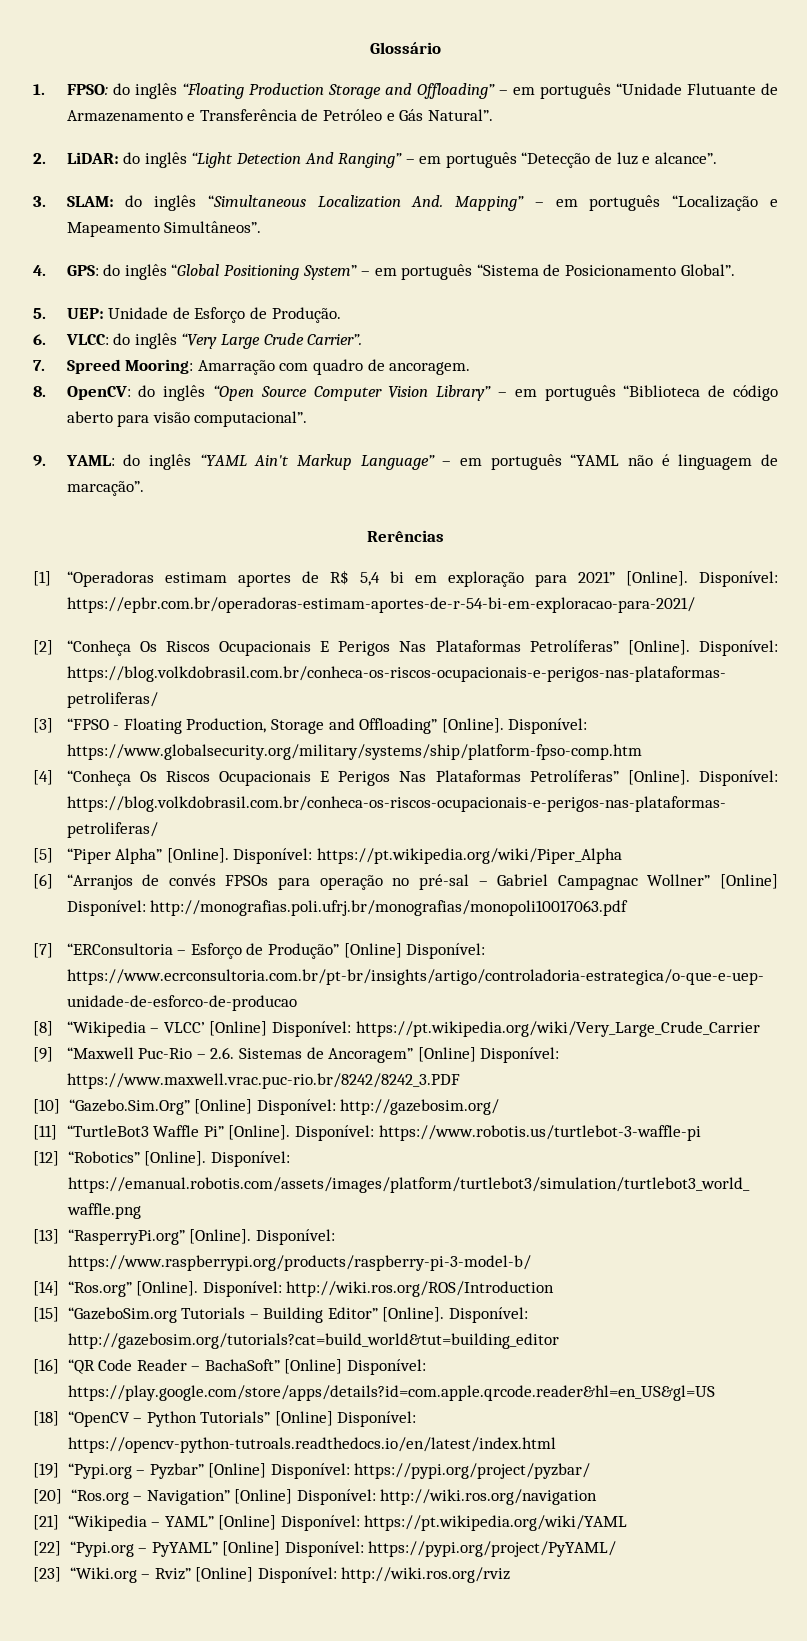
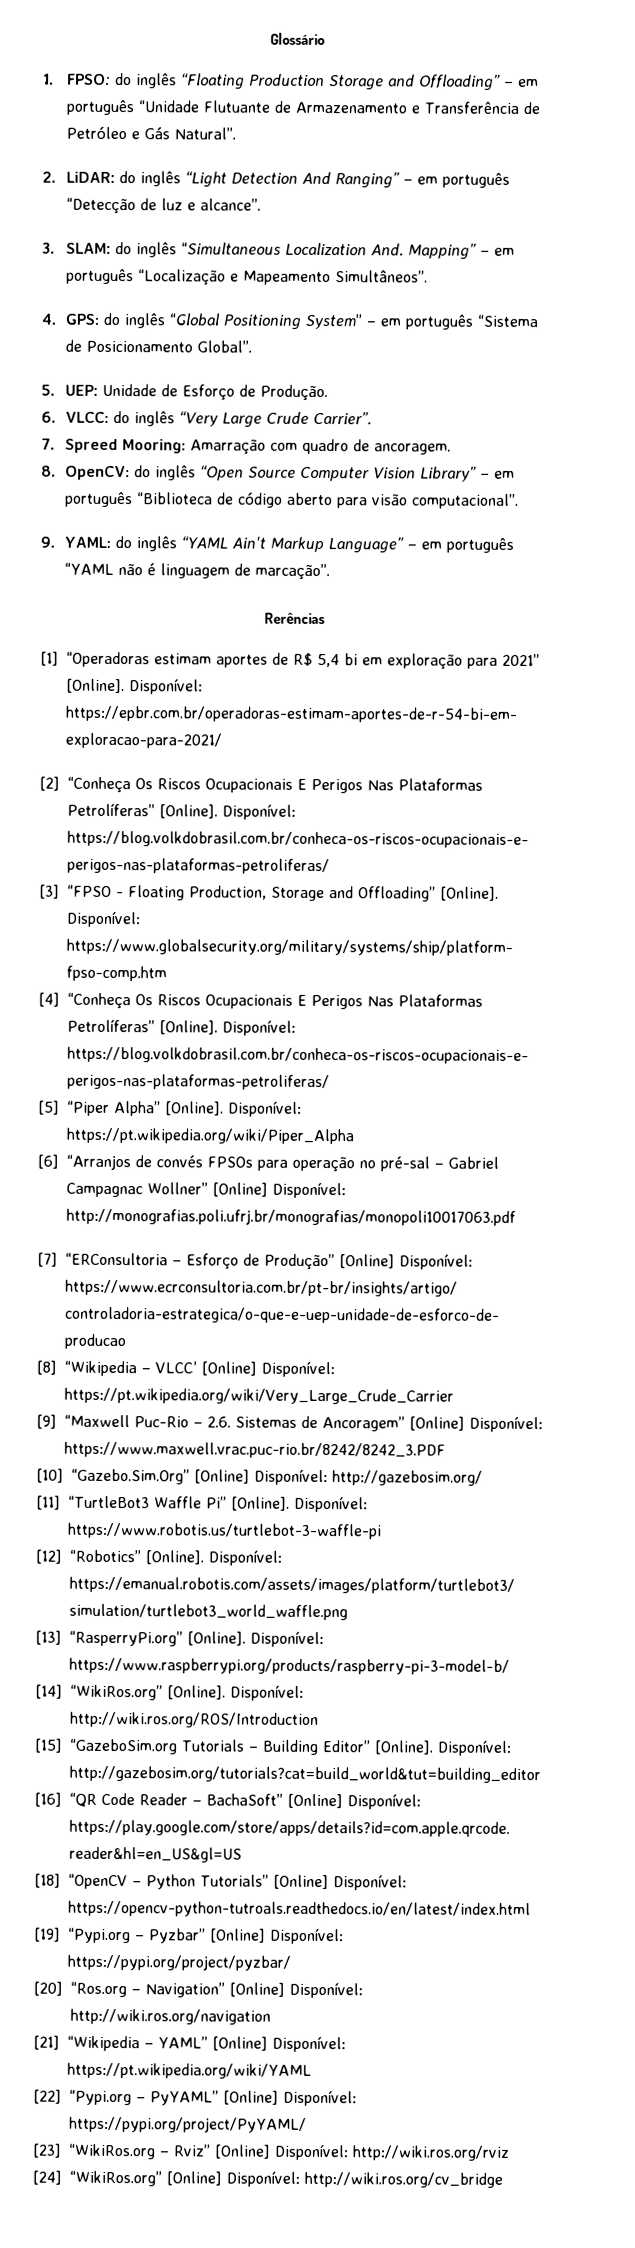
[67,1281,132,1297] “Ros.org” -> [70,1684,163,1701] “WikiRos.org”
[69,1567,137,1583] “Wiki.org -> [68,2143,156,2160] “WikiRos.org
(511, 1575) none -> [32,2170,503,2188] // [24] “WikiRos.org” [Online] Disponível: http://wiki.ros.org/cv_bridge

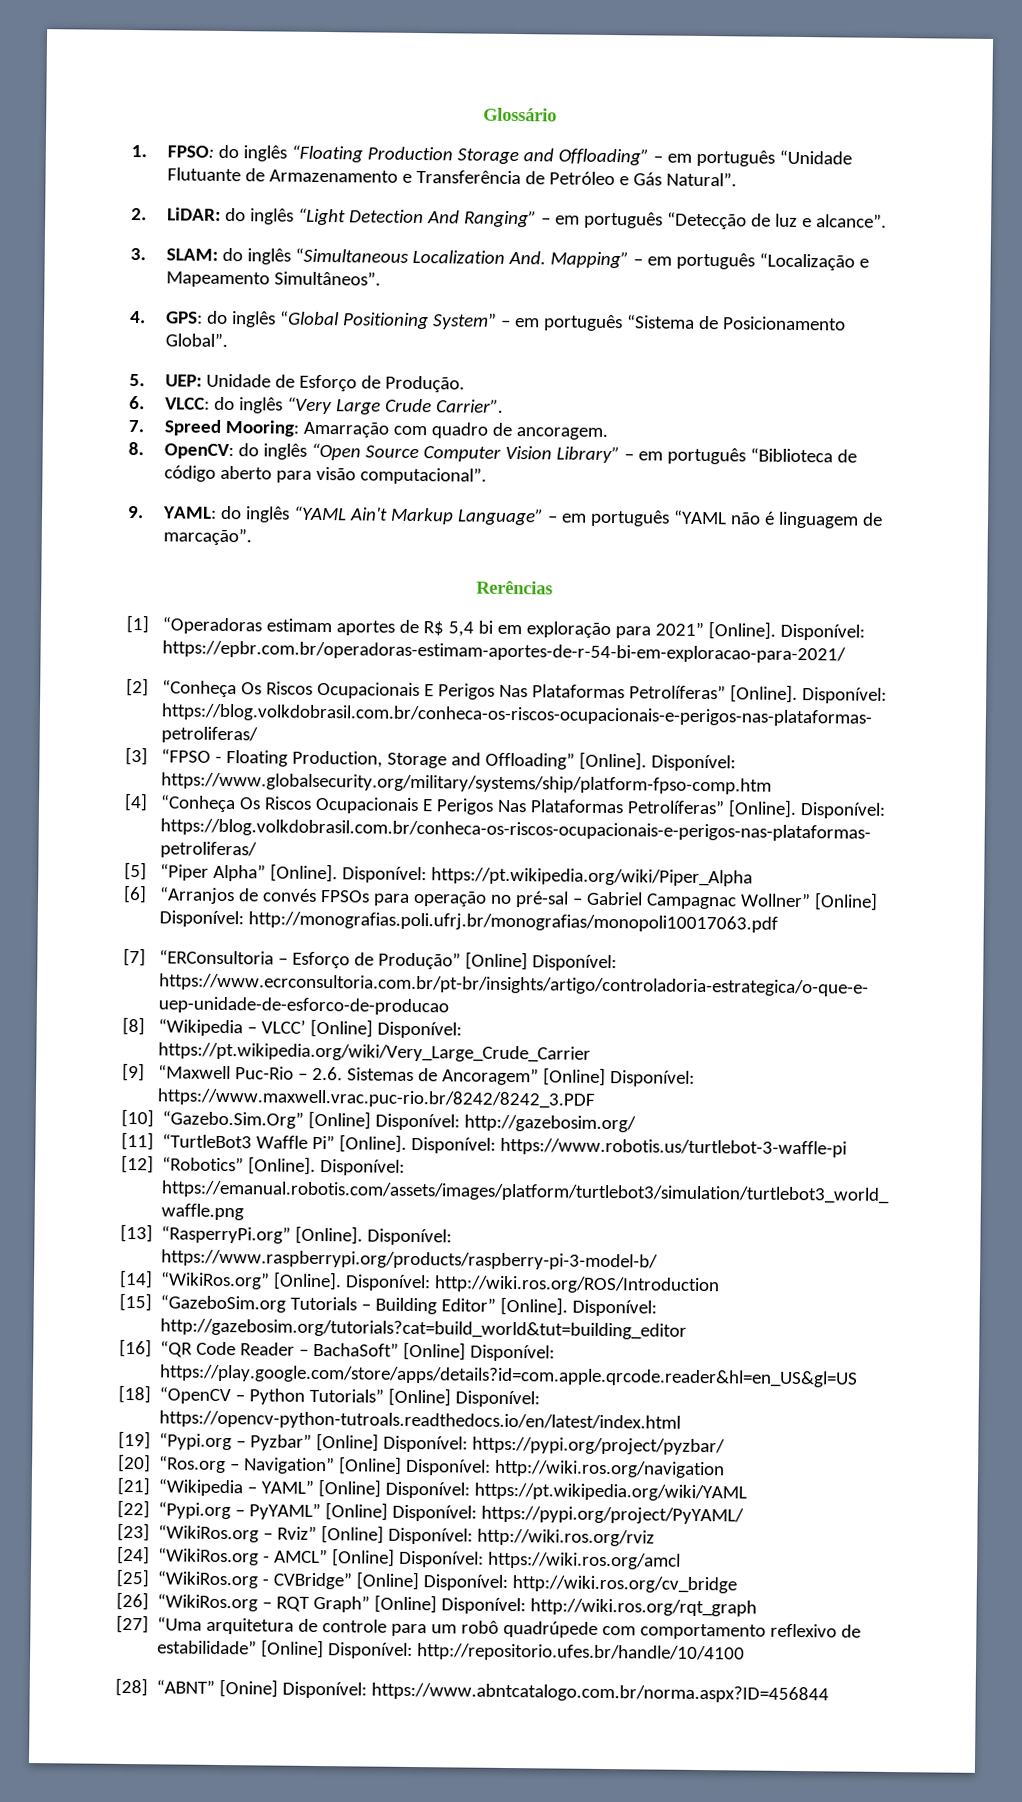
[69,2170,503,2188] “WikiRos.org” [Online] Disponível: http://wiki.ros.org/cv_bridge -> [158,1547,682,1570] [116,1568,738,1594] [116,1591,758,1617] [116,1614,862,1640] [157,1639,746,1663] [115,1677,830,1704] “WikiRos.org - AMCL” [Online] Disponível: https://wiki.ros.org/amcl // [25] “WikiRos.org - CVBridge” [Online] Disponível: http://wiki.ros.org/cv_bridge // [26] “WikiRos.org – RQT Graph” [Online] Disponível: http://wiki.ros.org/rqt_graph // [27] “Uma arquitetura de controle para um robô quadrúpede com comportamento reflexivo de estabilidade” [Online] Disponível: http://repositorio.ufes.br/handle/10/4100 // [28] “ABNT” [Onine] Disponível: https://www.abntcatalogo.com.br/norma.aspx?ID=456844

